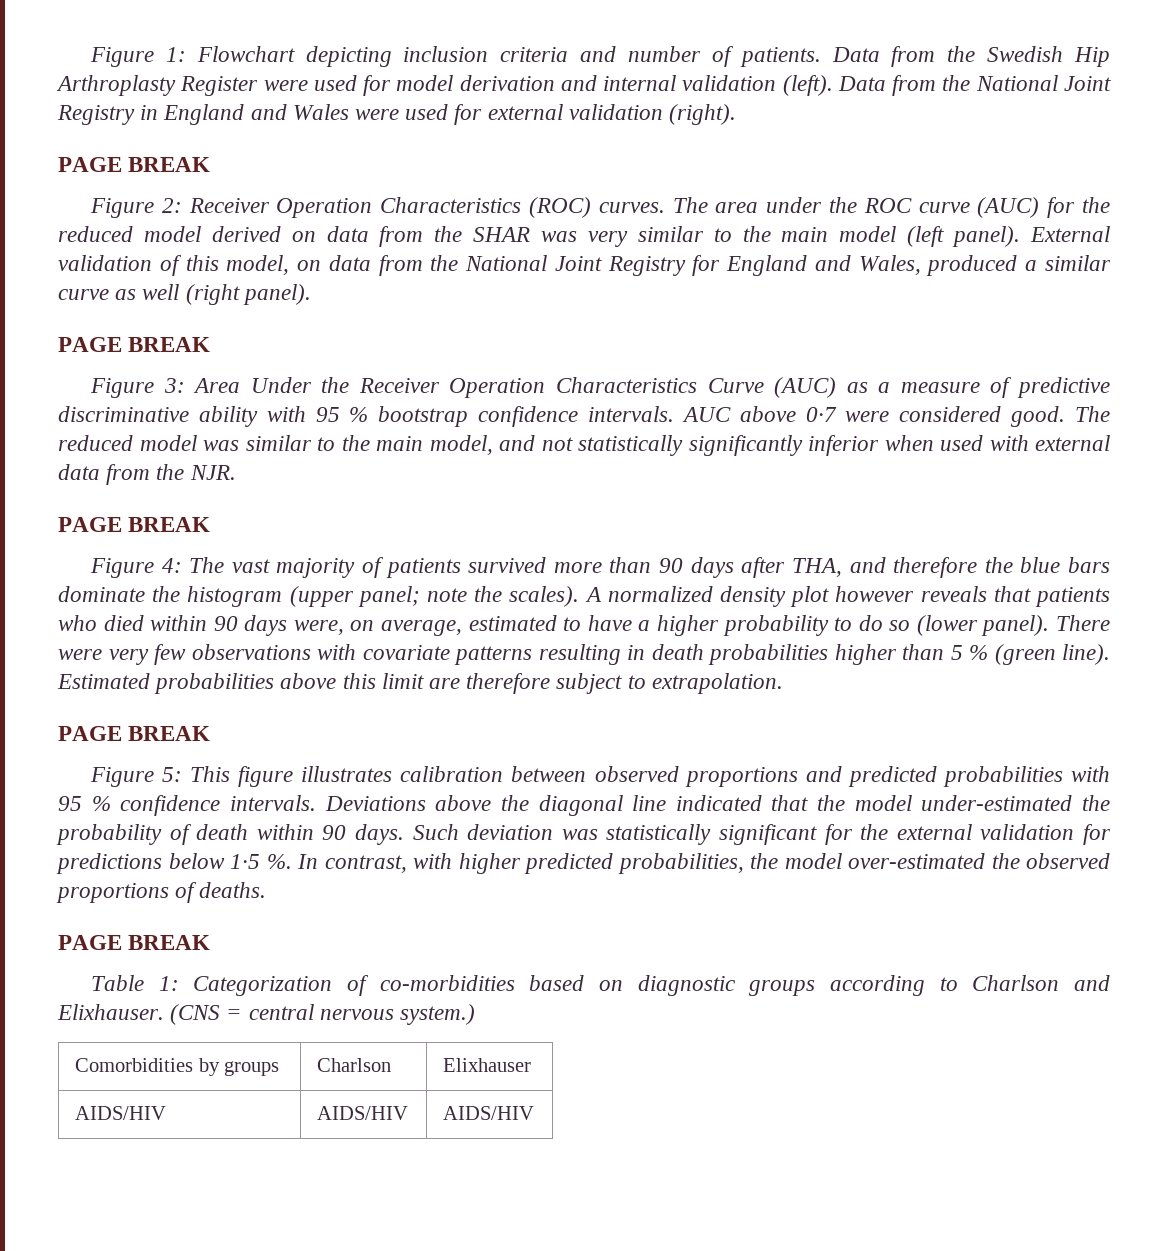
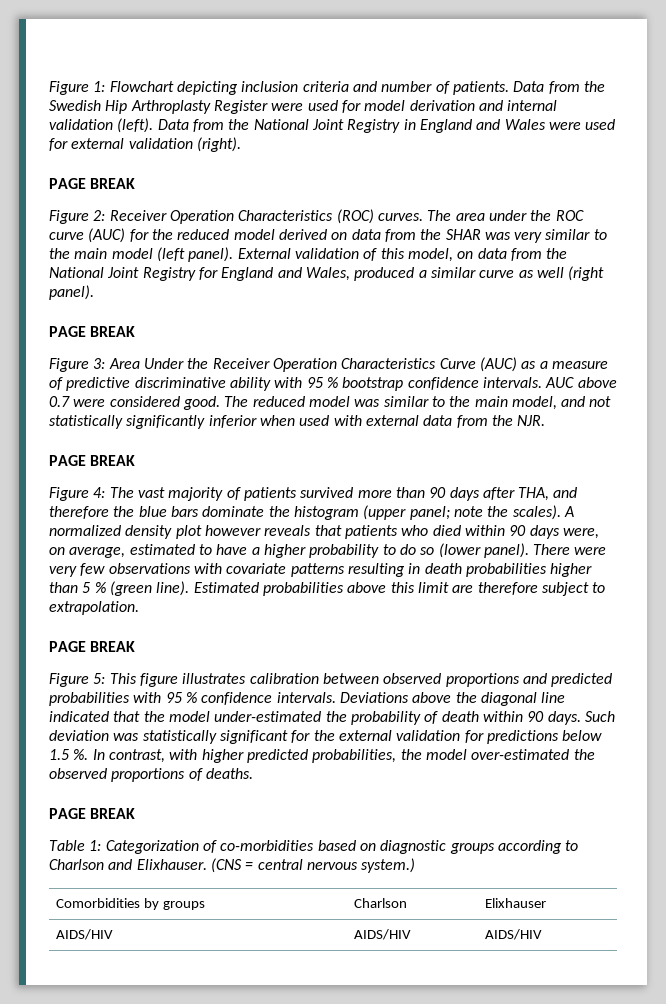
[805,407,837,422] 0·7 -> [49,396,70,407] 0.7
[230,854,260,869] 1·5 -> [49,749,69,760] 1.5

